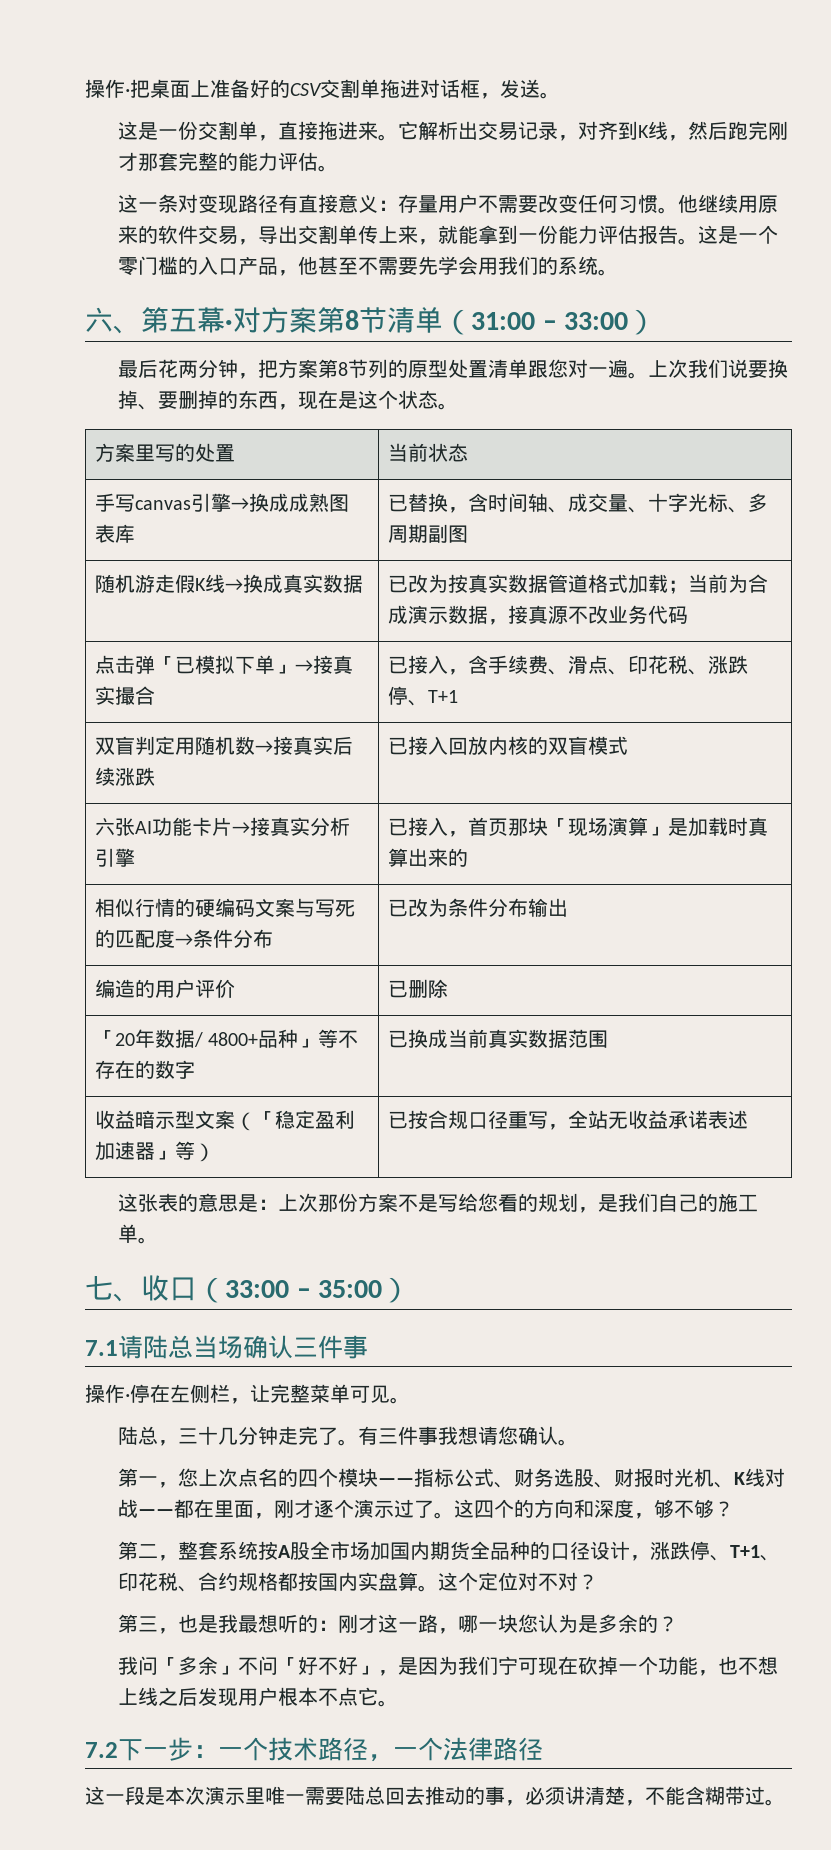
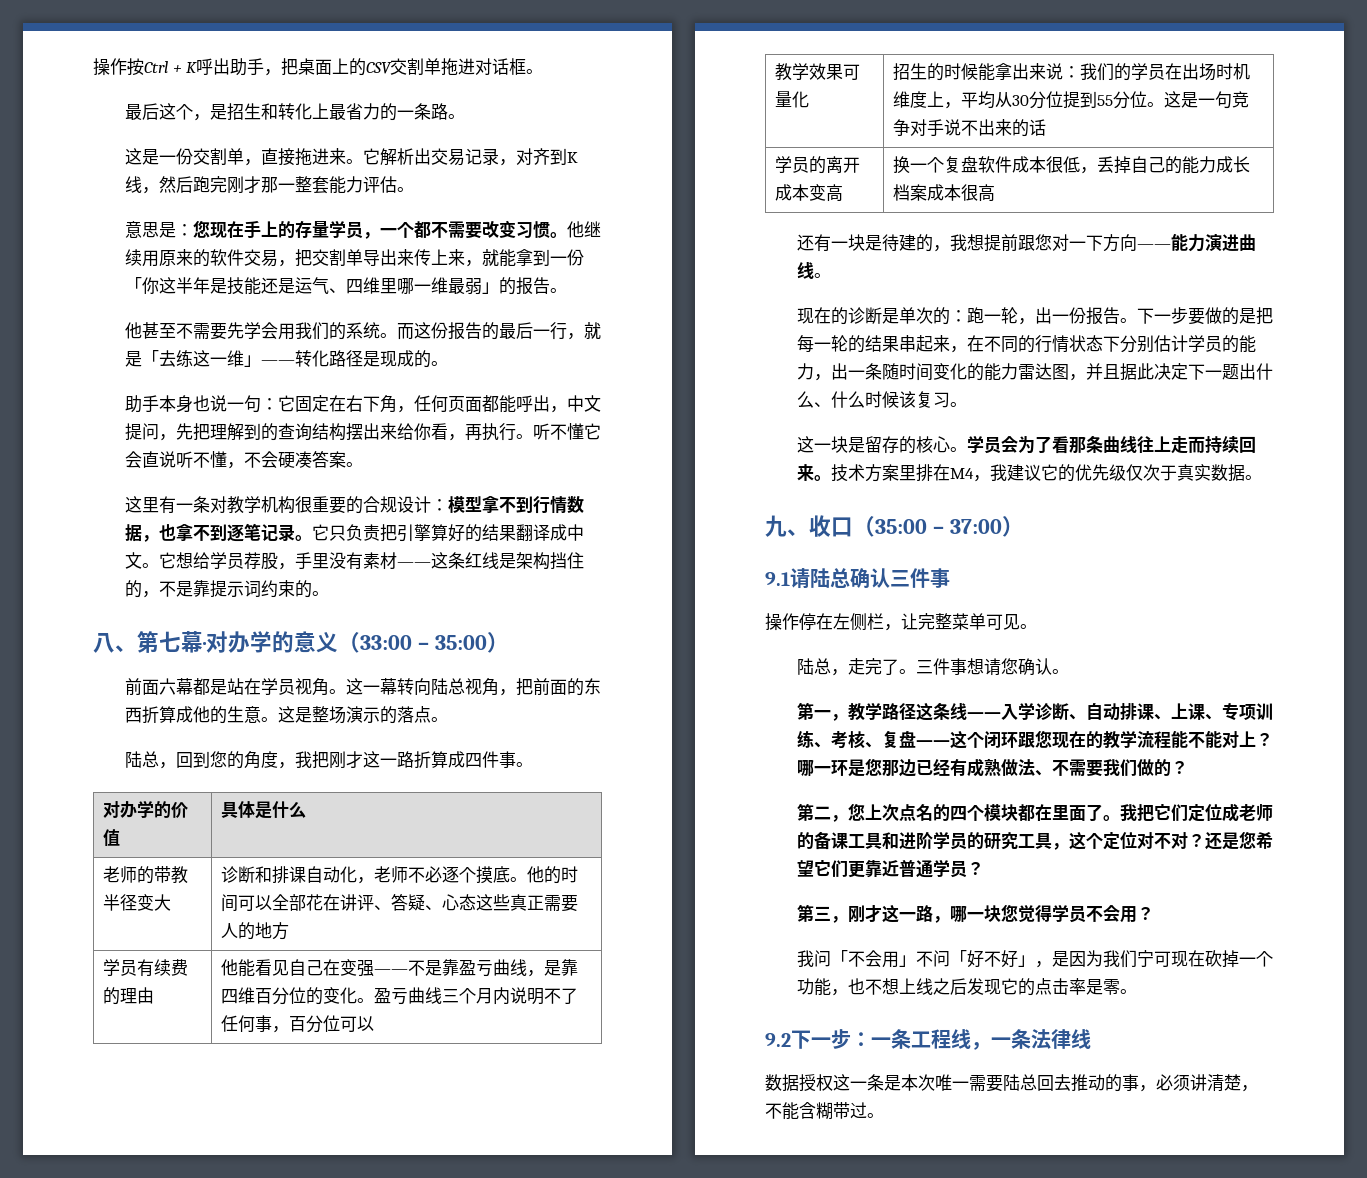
[85,79,130,98] 操作· -> [93,58,130,76] [127,58,282,76] 操作·按Ctrl + K呼出助手，
[210,79,270,98] 准备好 -> (350, 66) none
[480,79,540,99] ，发送 -> [526,69,544,74] [125,103,449,121] 。 // 最后这个，是招生和转化上最省力的一条路
[158,152,239,171] 套完整的 -> [278,176,330,194] 一整套
[118,194,479,214] 这一条对变现路径有直接意义：存量用户 -> [125,220,432,239] 意思是：您现在手上的存量学员，一个都
[578,194,619,213] 任何 -> (517, 229) none
[258,225,359,244] 导出交割单 -> [295,249,415,267] 把交割单导出来
[558,225,779,245] [118,256,299,276] 能力评估报告。这是一个零门槛的入口产品， -> [125,277,568,295] 「你这半年是技能还是运气、四维里哪一维最弱」的报告。 //
[85,307,657,335] [118,359,789,379] [118,390,459,410] [95,443,236,462] [388,443,469,462] [95,493,350,512] [95,524,136,543] [388,493,769,513] [388,524,469,543] [95,574,364,593] [388,574,769,594] [388,605,689,625] [95,655,354,674] [95,686,156,705] [388,655,749,675] [388,686,459,706] [95,736,354,755] [95,767,156,786] [388,736,629,755] [95,817,351,836] [95,848,136,867] [388,817,769,837] [388,848,469,867] [95,898,356,918] [95,929,274,948] [388,898,569,917] [95,979,236,998] [388,979,449,998] [95,1029,359,1048] [95,1060,196,1079] [388,1029,609,1048] [95,1110,356,1131] [95,1141,216,1162] [388,1110,749,1130] [118,1193,759,1213] [118,1224,159,1244] [85,1275,411,1303] [85,1335,243,1359] // 六、第五幕·对方案第8节清单（31:00 – 33:00） // 最后花两分钟，把方案第8节列的原型处置清单跟您对一遍。上次我们说要换掉、要删掉的东西，现在是这个状态。 // 方案里写的处置 | 当前状态 // 手写canvas引擎→换成成熟图表库 | 已替换，含时间轴、成交量、十字光标、多周期副图 // 随机游走假K线→换成真实数据 | 已改为按真实数据管道格式加载；当前为合成演示数据，接真源不改业务代码 // 点击弹「已模拟下单」→接真实撮合 | 已接入，含手续费、滑点、印花税、涨跌停、T+1 // 双盲判定用随机数→接真实后续涨跌 | 已接入回放内核的双盲模式 // 六张AI功能卡片→接真实分析引擎 | 已接入，首页那块「现场演算」是加载时真算出来的 // 相似行情的硬编码文案与写死的匹配度→条件分布 | 已改为条件分布输出 // 编造的用户评价 | 已删除 // 「20年数据/ 4800+品种」等不存在的数字 | 已换成当前真实数据范围 // 收益暗示型文案（「稳定盈利加速器」等） | 已按合规口径重写，全站无收益承诺表述 // 这张表的意思是：上次那份方案不是写给您看的规划，是我们自己的施工单。 // 七、收口（33:00 – 35:00） // 7.1请陆总当场 -> [397,322,602,340] [125,350,449,368] [125,395,602,413] [125,423,602,441] [125,450,364,469] [125,496,585,514] [125,523,585,542] [125,552,585,570] [125,580,330,598] [93,631,509,653] [125,678,602,696] [125,706,449,724] [125,751,534,769] [102,800,188,818] [102,829,120,847] [220,801,306,819] [102,866,188,884] [102,894,171,911] [220,866,578,884] [220,893,578,912] [220,922,289,940] [102,959,188,977] [102,987,154,1005] [220,959,578,977] [220,987,578,1005] [220,1015,374,1033] [774,63,860,81] [774,91,809,108] [892,63,1250,81] [892,91,1249,109] [892,119,1046,137] [774,156,860,174] [774,184,843,202] [892,156,1250,174] [892,184,995,202] [797,233,1257,252] [797,262,832,279] [797,307,1274,325] [797,335,1257,353] [797,363,1274,381] [797,391,968,408] [797,435,1257,454] [797,464,1263,482] [765,515,1024,537] [765,568,850,589] 而这份报告的最后一行，就是「去练这一维」——转化路径是现成的。 // 助手本身也说一句：它固定在右下角，任何页面都能呼出，中文提问，先把理解到的查询结构摆出来给你看，再执行。听不懂它会直说听不懂，不会硬凑答案。 // 这里有一条对教学机构很重要的合规设计：模型拿不到行情数据，也拿不到逐笔记录。它只负责把引擎算好的结果翻译成中文。它想给学员荐股，手里没有素材——这条红线是架构挡住的，不是靠提示词约束的。 // 八、第七幕·对办学的意义（33:00 – 35:00） // 前面六幕都是站在学员视角。这一幕转向陆总视角，把前面的东西折算成他的生意。这是整场演示的落点。 // 陆总，回到您的角度，我把刚才这一路折算成四件事。 // 对办学的价值 | 具体是什么 // 老师的带教半径变大 | 诊断和排课自动化，老师不必逐个摸底。他的时间可以全部花在讲评、答疑、心态这些真正需要人的地方 // 学员有续费的理由 | 他能看见自己在变强——不是靠盈亏曲线，是靠四维百分位的变化。盈亏曲线三个月内说明不了任何事，百分位可以 // 教学效果可量化 | 招生的时候能拿出来说：我们的学员在出场时机维度上，平均从30分位提到55分位。这是一句竞争对手说不出来的话 // 学员的离开成本变高 | 换一个复盘软件成本很低，丢掉自己的能力成长档案成本很高 // 还有一块是待建的，我想提前跟您对一下方向——能力演进曲线。 // 现在的诊断是单次的：跑一轮，出一份报告。下一步要做的是把每一轮的结果串起来，在不同的行情状态下分别估计学员的能力，出一条随时间变化的能力雷达图，并且据此决定下一题出什么、什么时候该复习。 // 这一块是留存的核心。学员会为了看那条曲线往上走而持续回来。技术方案里排在M4，我建议它的优先级仅次于真实数据。 // 九、收口（35:00 – 37:00） // 9.1请陆总
[178,1426,459,1446] 三十几分钟走完了。有三件事我 -> [848,658,968,675] 走完了。三件事
(179, 1485) none -> [848,702,1274,721] [797,730,1274,749] [797,758,1189,777] [797,803,849,822] 教学路径这条线——入学诊断、自动排课、上课、专项训练、考核、复盘——这个闭环跟您现在的教学流程能不能对上？哪一环是您那边已经有成熟做法、不需要我们做的？ // 第二，
[378,1468,786,1488] [118,1499,735,1519] [118,1541,781,1561] [118,1572,599,1592] [118,1614,339,1634] ——指标公式、财务选股、财报时光机、K线对战——都在里面，刚才逐个演示过了。这四个的方向和深度，够不够？ // 第二，整套系统按A股全市场加国内期货全品种的口径设计，涨跌停、T+1、印花税、合约规格都按国内实盘算。这个定位对不对？ // 第三，也是我最想听的： -> [1018,803,1274,822] [797,831,1274,850] [797,859,985,878] [797,904,849,923] 都在里面了。我把它们定位成老师的备课工具和进阶学员的研究工具，这个定位对不对？还是您希望它们更靠近普通学员？ // 第三，
[538,1614,659,1633] 认为是多余的 -> [1018,904,1138,923] 觉得学员不会用
[178,1656,219,1675] 多余 -> [848,950,900,968] 不会用
[238,1687,399,1707] [85,1742,118,1758] 用户根本不点它。 // 7.2 -> [1001,978,1138,996] [765,1033,791,1047] 它的点击率是零。 // 9.2
[243,1737,543,1762] [85,1786,265,1805] 个技术路径，一个法律路径 // 这一段是本次演示里 -> [891,1029,1091,1050] [765,1074,935,1092] 条工程线，一条法律线 // 数据授权这一条是本次

